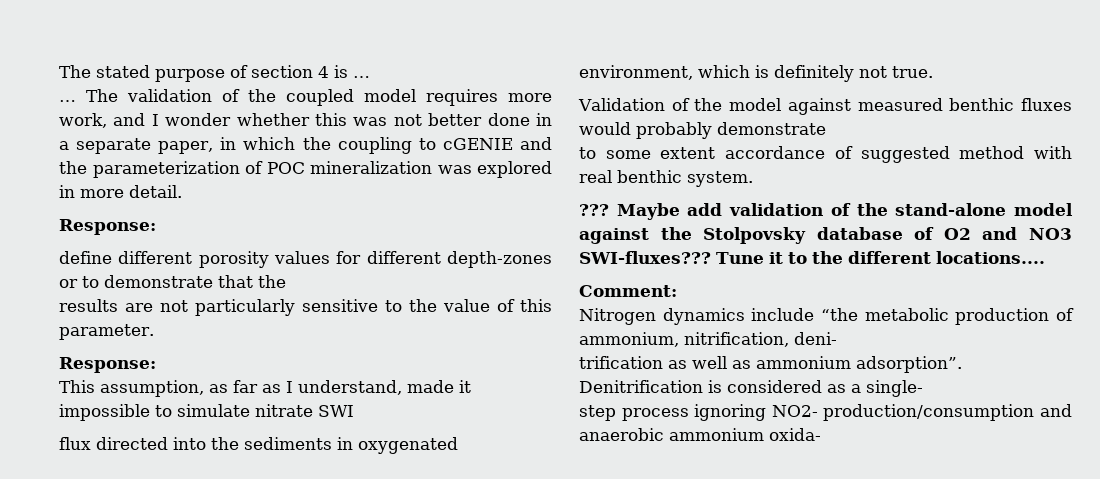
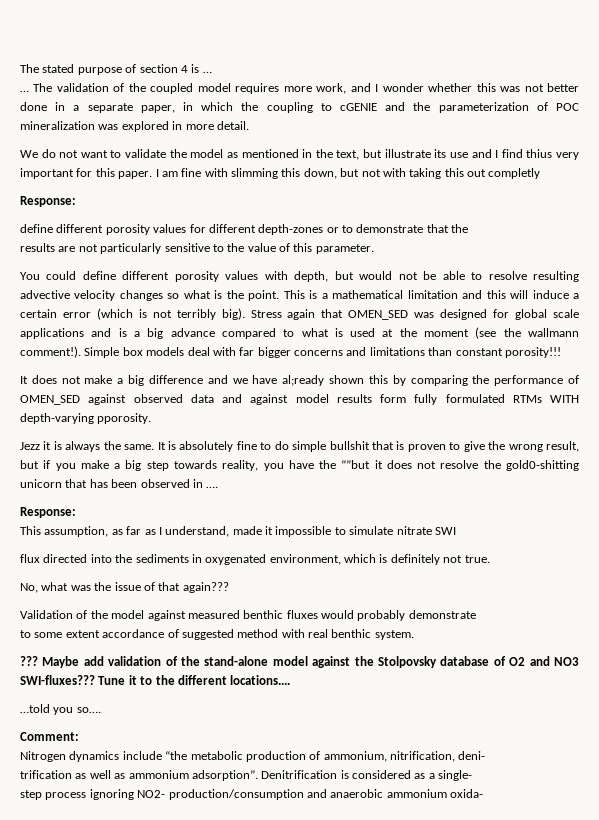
(182, 191) none -> [20,149,579,160] [20,168,541,179] // We do not want to validate the model as mentioned in the text, but illustrate its use and I find thius very important for this paper. I am fine with slimming this down, but not with taking this out completly
(154, 332) none -> [20,271,579,282] [20,290,580,301] [20,308,579,320] [20,327,579,339] [20,346,561,358] [20,375,579,386] [20,394,579,405] [20,413,152,424] [20,441,580,452] [20,460,579,471] [20,479,219,488] // You could define different porosity values with depth, but would not be able to resolve resulting advective velocity changes so what is the point. This is a mathematical limitation and this will induce a certain error (which is not terribly big). Stress again that OMEN_SED was designed for global scale applications and is a big advance compared to what is used at the moment (see the wallmann comment!). Simple box models deal with far bigger concerns and limitations than constant porosity!!! // It does not make a big difference and we have al;ready shown this by comparing the performance of OMEN_SED against observed data and against model results form fully formulated RTMs WITH depth-varying pporosity. // Jezz it is always the same. It is absolutely fine to do simple bullshit that is proven to give the wrong result, but if you make a big step towards reality, you have the “”but it does not resolve the gold0-shitting unicorn that has been observed in ….
(933, 72) none -> [20,582,229,593] // No, what was the issue of that again???
(1045, 257) none -> [20,704,101,715] // …told you so….

